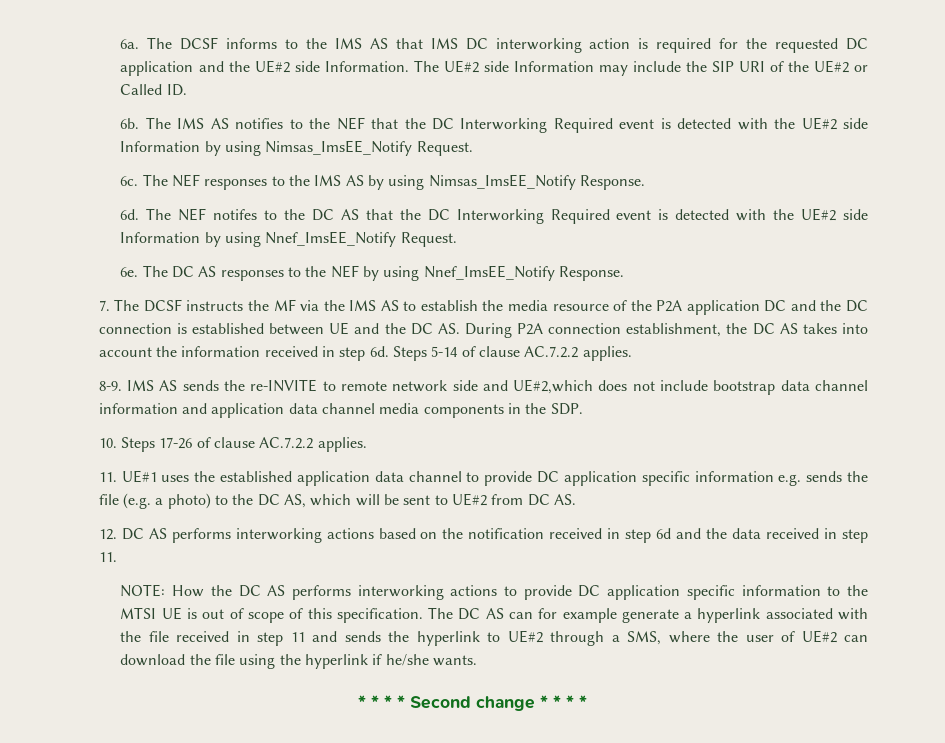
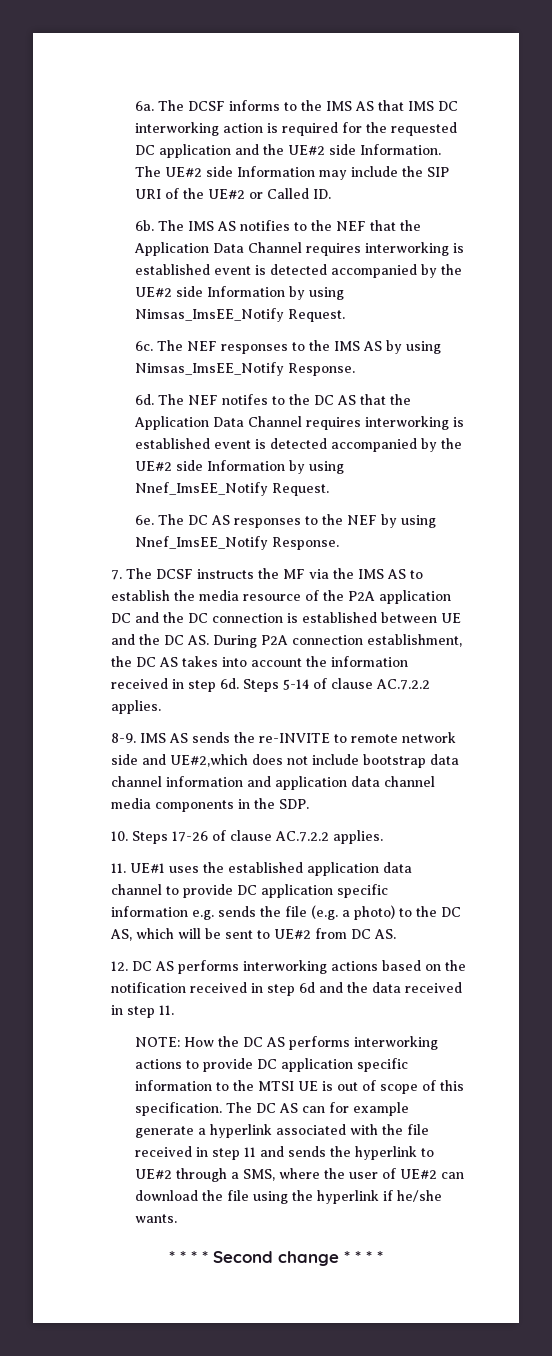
[431,118,768,133] DC Interworking Required event is detected with -> [134,242,465,256] [135,264,438,278] Application Data Channel requires interworking is established event is detected accompanied by
[427,209,767,224] DC Interworking Required event is detected with -> [134,416,465,430] [135,438,438,452] Application Data Channel requires interworking is established event is detected accompanied by

